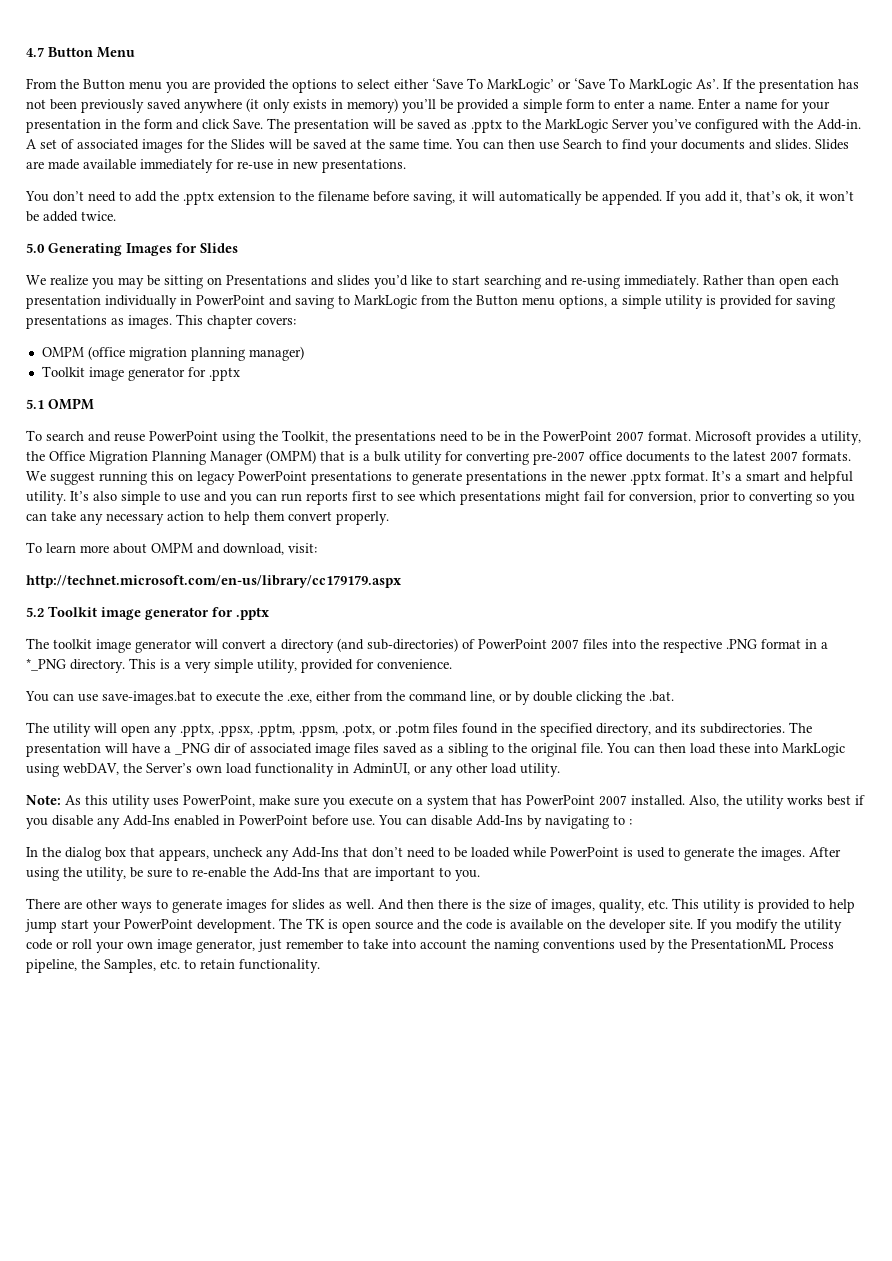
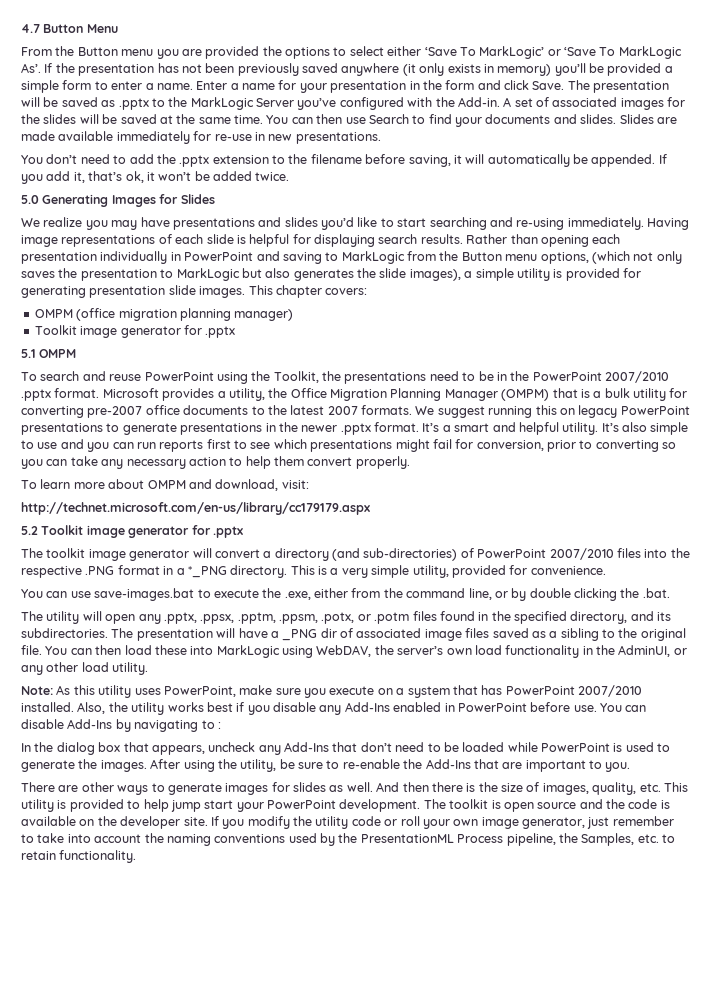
[231,139,265,150] Slides -> [43,114,77,124] slides
[147,275,307,289] be sitting on Presentations -> [140,217,255,230] have presentations
(699, 282) none -> [647,218,689,230] [21,234,463,247] Having image representations of each slide is helpful for displaying search results.
[779,277,808,289] open -> [540,235,589,247] opening
(607, 302) none -> [591,251,682,264] [21,268,461,281] (which not only saves the presentation to MarkLogic but also generates the slide images),
[796,295,835,309] [26,315,124,329] saving presentations as -> [21,285,196,298] generating presentation slide
[616,431,644,442] 2007 -> [605,371,669,383] [21,389,51,401] 2007/2010 .pptx
[551,639,579,650] 2007 -> [549,548,614,560] 2007/2010
[63,763,192,775] webDAV, the Server’s -> [316,645,444,657] WebDAV, the server’s
(349, 768) none -> [596,645,615,655] the
[599,795,627,806] 2007 -> [578,685,642,697] 2007/2010
[306,918,325,929] TK -> [449,799,489,809] toolkit

